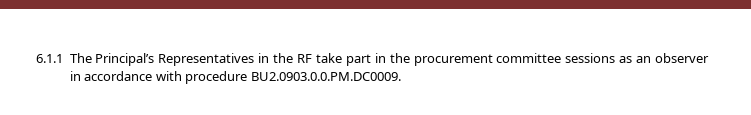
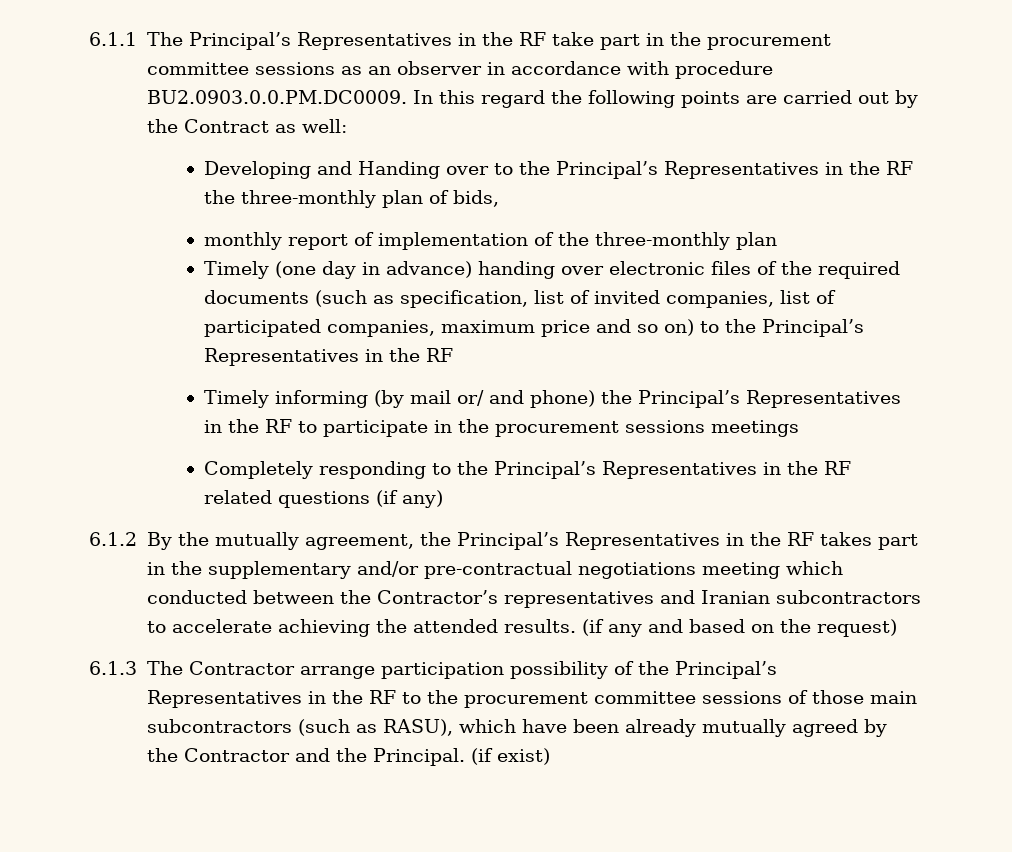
(401, 76) none -> [412,90,918,108] [146,119,347,133] [203,161,913,179] [203,190,499,208] [203,232,777,250] [203,261,900,279] [203,290,836,308] [203,319,864,337] [203,348,453,366] [203,390,901,408] [203,419,799,437] [203,461,851,479] [203,490,443,508] [89,532,918,550] [146,561,843,579] [146,590,921,608] [146,619,897,637] [89,661,777,679] [146,690,917,708] [146,719,887,737] [146,748,550,766] In this regard the following points are carried out by the Contract as well: // Developing and Handing over to the Principal’s Representatives in the RF the three-monthly plan of bids, // monthly report of implementation of the three-monthly plan // Timely (one day in advance) handing over electronic files of the required documents (such as specification, list of invited companies, list of participated companies, maximum price and so on) to the Principal’s Representatives in the RF // Timely informing (by mail or/ and phone) the Principal’s Representatives in the RF to participate in the procurement sessions meetings // Completely responding to the Principal’s Representatives in the RF related questions (if any) // 6.1.2 By the mutually agreement, the Principal’s Representatives in the RF takes part in the supplementary and/or pre-contractual negotiations meeting which conducted between the Contractor’s representatives and Iranian subcontractors to accelerate achieving the attended results. (if any and based on the request) // 6.1.3 The Contractor arrange participation possibility of the Principal’s Representatives in the RF to the procurement committee sessions of those main subcontractors (such as RASU), which have been already mutually agreed by the Contractor and the Principal. (if exist)

